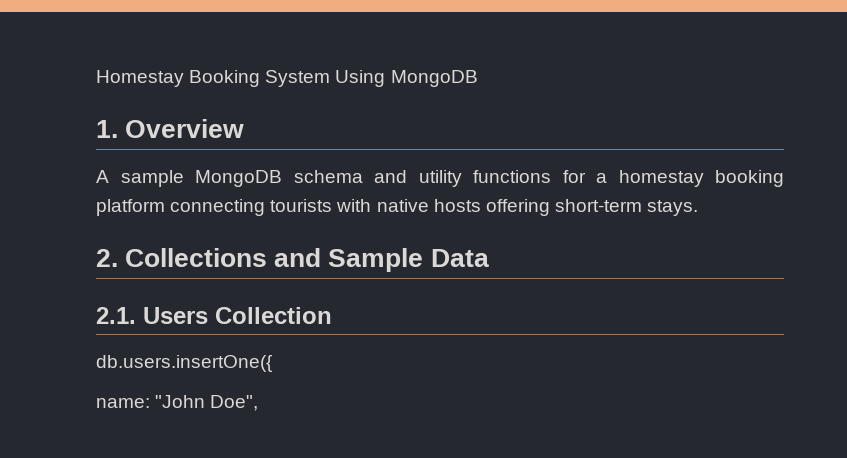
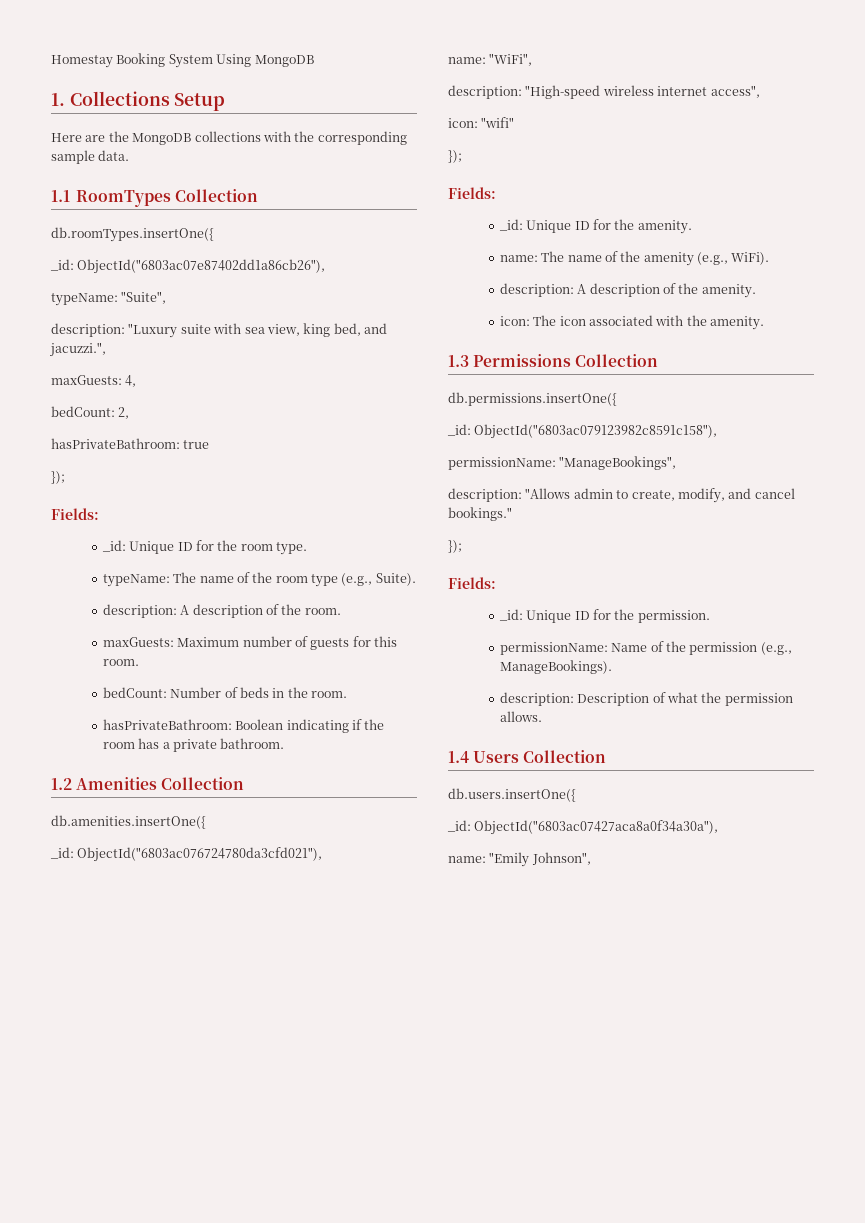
[125,119,245,138] [96,170,784,187] [96,199,699,216] [96,248,489,272] [96,307,136,324] Overview // A sample MongoDB schema and utility functions for a homestay booking platform connecting tourists with native hosts offering short-term stays. // 2. Collections and Sample Data // 2.1. -> [69,91,226,111] [51,131,407,145] [51,150,130,164] [51,189,259,207] [51,227,214,242] [50,259,326,274] [51,291,167,306] [51,323,387,338] [50,342,106,357] [51,375,137,387] [51,406,130,419] [51,438,210,449] [51,471,65,484] [51,508,99,520] [101,540,308,555] [102,572,416,587] [102,604,341,618] [102,636,398,650] [102,659,139,666] [102,687,348,698] [102,719,385,733] [102,738,285,752] [51,777,245,790] [51,815,206,829] [50,847,323,862] [448,53,533,66] [448,85,760,99] [448,117,515,128] [448,150,462,163] [448,187,496,199] [498,219,692,234] [499,251,770,266] [499,283,756,298] [499,315,765,330] [448,354,659,367] [448,392,617,406] [447,424,718,439] [448,456,677,470] [448,488,795,503] [448,507,512,521] [448,540,462,553] [448,577,496,589] [498,609,710,623] [499,641,792,655] [499,660,612,674] [499,692,793,706] [499,711,542,722] [448,751,469,763] Collections Setup // Here are the MongoDB collections with the corresponding sample data. // 1.1 RoomTypes Collection // db.roomTypes.insertOne({ // _id: ObjectId("6803ac07e87402dd1a86cb26"), // typeName: "Suite", // description: "Luxury suite with sea view, king bed, and jacuzzi.", // maxGuests: 4, // bedCount: 2, // hasPrivateBathroom: true // }); // Fields: // _id: Unique ID for the room type. // typeName: The name of the room type (e.g., Suite). // description: A description of the room. // maxGuests: Maximum number of guests for this room. // bedCount: Number of beds in the room. // hasPrivateBathroom: Boolean indicating if the room has a private bathroom. // 1.2 Amenities Collection // db.amenities.insertOne({ // _id: ObjectId("6803ac076724780da3cfd021"), // name: "WiFi", // description: "High-speed wireless internet access", // icon: "wifi" // }); // Fields: // _id: Unique ID for the amenity. // name: The name of the amenity (e.g., WiFi). // description: A description of the amenity. // icon: The icon associated with the amenity. // 1.3 Permissions Collection // db.permissions.insertOne({ // _id: ObjectId("6803ac079123982c8591c158"), // permissionName: "ManageBookings", // description: "Allows admin to create, modify, and cancel bookings." // }); // Fields: // _id: Unique ID for the permission. // permissionName: Name of the permission (e.g., ManageBookings). // description: Description of what the permission allows. // 1.4
[96,395,259,411] // name: "John Doe", -> [447,820,719,835] [448,852,591,867] // _id: ObjectId("6803ac07427aca8a0f34a30a"), // name: "Emily Johnson",

